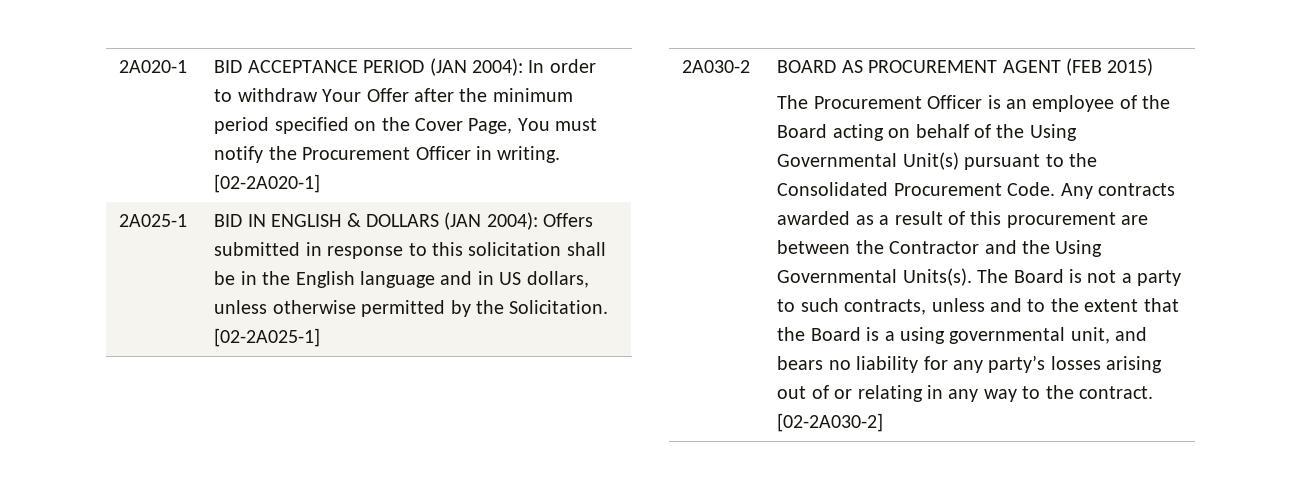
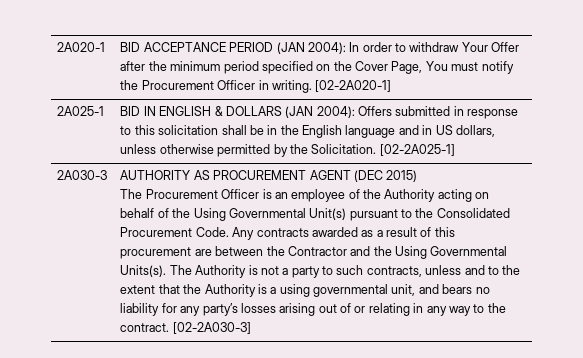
[682,60,751,73] [777,60,837,73] 2A030-2 | BOARD -> [57,170,108,180] [120,170,191,180] 2A030-3 | AUTHORITY
[1065,58,1102,76] (FEB -> [353,170,383,182] (DEC
[777,124,828,138] Board -> [384,189,436,202] Authority
[1013,269,1064,283] Board -> [195,265,247,278] Authority
[810,327,861,341] Board -> [204,284,256,297] Authority
[777,413,884,432] [02-2A030-2] -> [172,322,251,334] [02-2A030-3]

